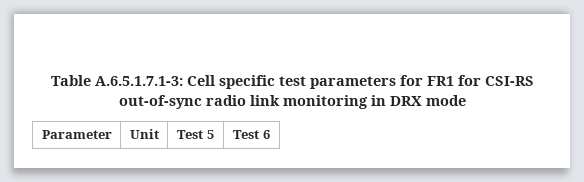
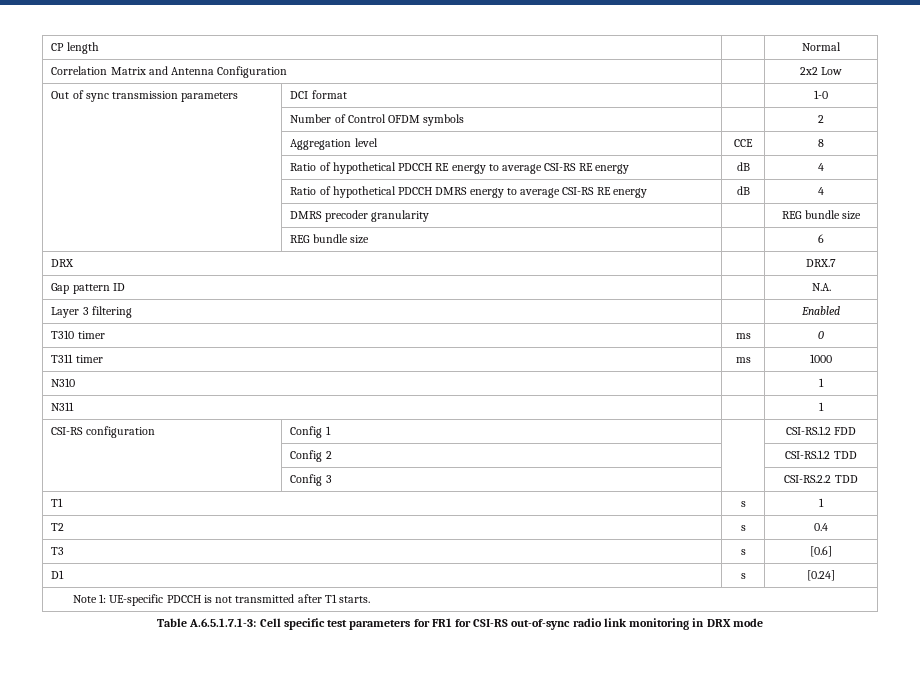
(50, 80) none -> [51,42,99,54] [802,42,841,51] [51,66,288,78] [799,67,843,75] [51,90,239,102] [290,90,347,99] [814,90,828,99] [290,114,465,126] [818,115,824,123] [290,138,378,150] [734,139,753,147] [818,139,824,147] [290,162,629,174] [736,162,750,171] [818,163,824,171] [290,186,647,198] [736,186,750,195] [818,187,824,195] [290,210,429,222] [782,210,861,220] [290,234,369,244] [818,234,824,243] [51,259,75,267] [806,259,836,267] [51,283,125,294] [811,283,831,291] [51,306,132,318] [801,306,840,315] [51,330,105,339] [735,333,751,339] [818,331,824,339] [51,354,103,363] [735,357,751,363] [810,354,832,363] [51,378,76,387] [819,378,824,387] [51,402,75,411] [819,402,824,411] [51,426,155,438] [290,426,331,438] [785,426,857,435] [290,450,332,462] [785,450,857,459] [290,474,332,486] [784,475,858,483] [51,498,64,507] [740,501,746,507] [819,498,824,507] [51,523,65,531] [740,525,746,531] [814,523,828,531] [51,547,65,555] [740,549,746,555] [810,546,832,557] [51,570,65,579] [740,573,746,579] [807,570,835,581] [72,594,371,606] CP length | | Normal // Correlation Matrix and Antenna Configuration | | 2x2 Low // Out of sync transmission parameters | DCI format | | 1-0 // | Number of Control OFDM symbols | | 2 // | Aggregation level | CCE | 8 // | Ratio of hypothetical PDCCH RE energy to average CSI-RS RE energy | dB | 4 // | Ratio of hypothetical PDCCH DMRS energy to average CSI-RS RE energy | dB | 4 // | DMRS precoder granularity | | REG bundle size // | REG bundle size | | 6 // DRX | | DRX.7 // Gap pattern ID | | N.A. // Layer 3 filtering | | Enabled // T310 timer | ms | 0 // T311 timer | ms | 1000 // N310 | | 1 // N311 | | 1 // CSI-RS configuration | Config 1 | | CSI-RS.1.2 FDD // | Config 2 | | CSI-RS.1.2 TDD // | Config 3 | | CSI-RS.2.2 TDD // T1 | s | 1 // T2 | s | 0.4 // T3 | s | [0.6] // D1 | s | [0.24] // Note 1: UE-specific PDCCH is not transmitted after T1 starts. //
[41,130,112,139] [129,129,159,139] [177,130,214,139] [233,130,270,139] // Parameter | Unit | Test 5 | Test 6 -> (763, 622) none

